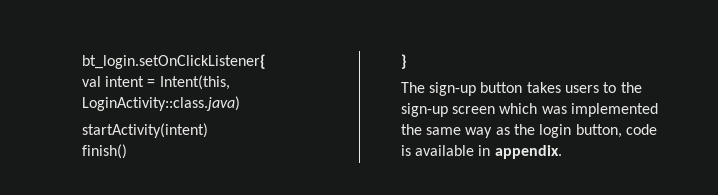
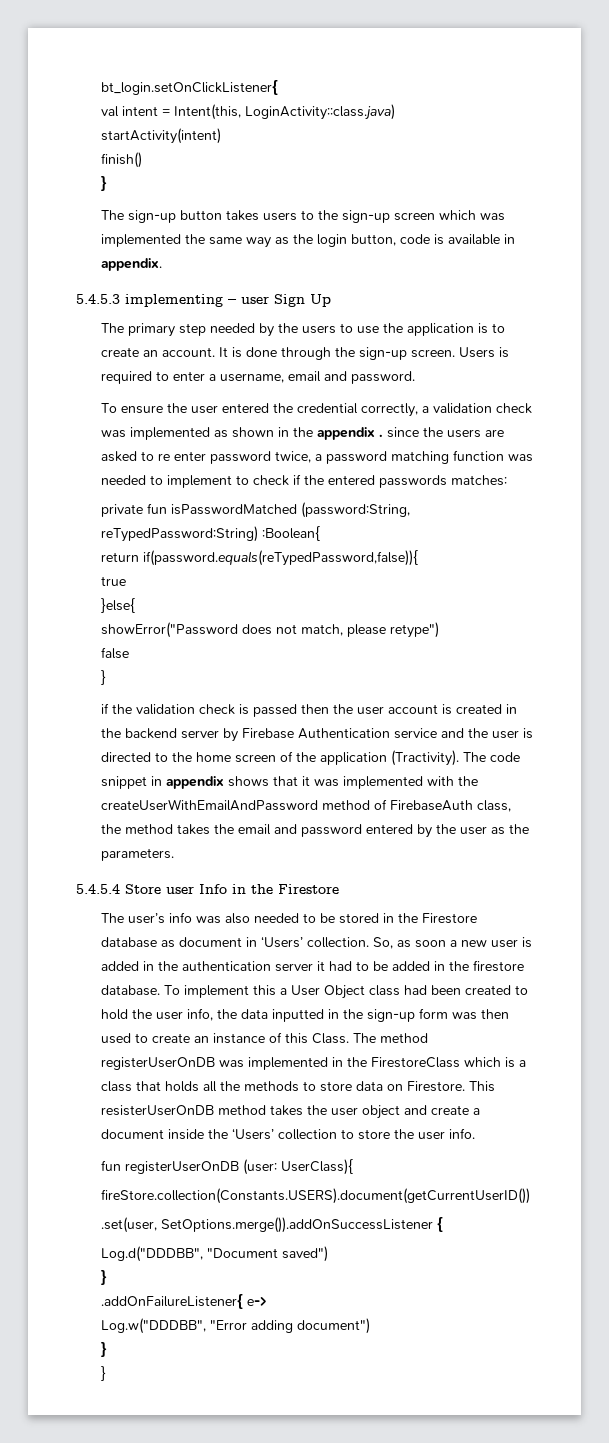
(562, 152) none -> [76,294,331,307] [100,323,505,337] [100,347,509,360] [100,371,415,384] [100,403,532,417] [100,427,504,440] [100,450,533,464] [100,474,507,488] [100,502,410,518] [100,526,320,542] [100,550,418,566] [100,576,126,586] [100,598,135,613] [100,622,439,638] [100,647,129,659] [100,670,106,685] [100,703,517,717] [100,728,533,742] [100,750,520,766] [100,776,478,789] [100,799,511,812] [100,824,529,838] [100,848,174,861] [76,884,339,894] [100,912,477,924] [100,936,532,949] [100,960,524,972] [100,985,528,999] [100,1008,509,1022] [100,1032,428,1044] [100,1057,526,1070] [100,1081,495,1092] [100,1105,480,1119] [100,1128,475,1140] [100,1159,353,1175] [100,1188,530,1204] [100,1217,443,1233] [100,1246,328,1262] [100,1270,107,1285] [100,1294,267,1309] [100,1318,370,1334] [100,1342,107,1357] [100,1366,106,1381] // 5.4.5.3 implementing – user Sign Up // The primary step needed by the users to use the application is to create an account. It is done through the sign-up screen. Users is required to enter a username, email and password. // To ensure the user entered the credential correctly, a validation check was implemented as shown in the appendix . since the users are asked to re enter password twice, a password matching function was needed to implement to check if the entered passwords matches: // private fun isPasswordMatched (password:String, reTypedPassword:String) :Boolean{ // return if(password.equals(reTypedPassword,false)){ // true // }else{ // showError("Password does not match, please retype") // false // } // if the validation check is passed then the user account is created in the backend server by Firebase Authentication service and the user is directed to the home screen of the application (Tractivity). The code snippet in appendix shows that it was implemented with the createUserWithEmailAndPassword method of FirebaseAuth class, the method takes the email and password entered by the user as the parameters. // 5.4.5.4 Store user Info in the Firestore // The user’s info was also needed to be stored in the Firestore database as document in ‘Users’ collection. So, as soon a new user is added in the authentication server it had to be added in the firestore database. To implement this a User Object class had been created to hold the user info, the data inputted in the sign-up form was then used to create an instance of this Class. The method registerUserOnDB was implemented in the FirestoreClass which is a class that holds all the methods to store data on Firestore. This resisterUserOnDB method takes the user object and create a document inside the ‘Users’ collection to store the user info. // fun registerUserOnDB (user: UserClass){ // fireStore.collection(Constants.USERS).document(getCurrentUserID()) // .set(user, SetOptions.merge()).addOnSuccessListener { // Log.d("DDDBB", "Document saved") // } // .addOnFailureListener{ e-> // Log.w("DDDBB", "Error adding document") // } // }

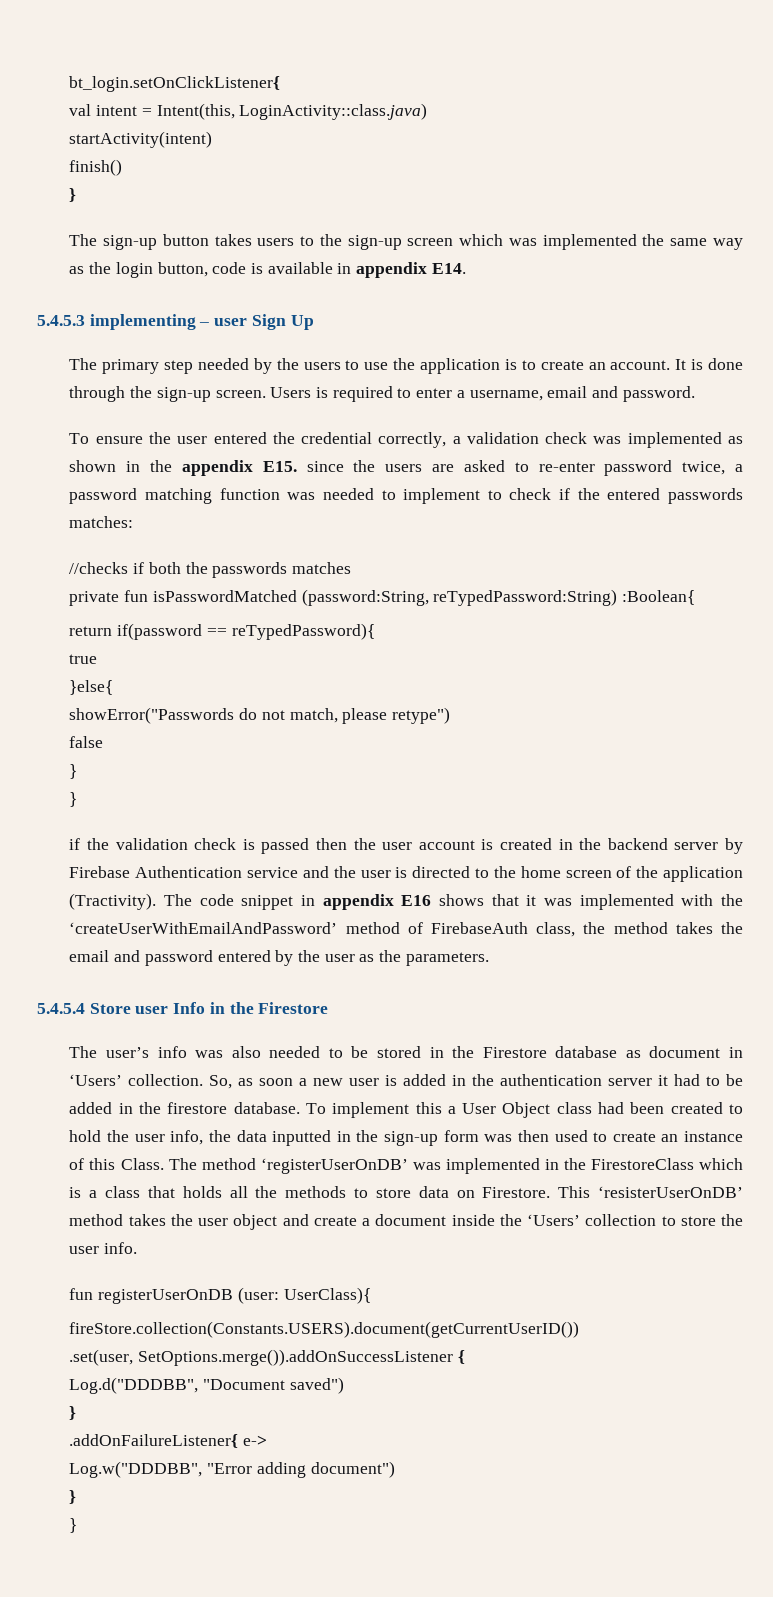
[100,258,162,271] appendix. -> [356,262,466,278] appendix E14.
[378,434,383,437] . -> [262,461,297,472] E15.
[157,451,206,461] re enter -> [538,462,595,472] re-enter
(507, 480) none -> [69,562,352,578] // //checks if both the passwords matches
[142,550,418,566] if(password.equals(reTypedPassword,false)){ -> [117,623,375,640] if(password == reTypedPassword){
[100,622,272,638] showError("Password does -> [69,707,258,724] showError("Passwords do
(106, 677) none -> [69,792,78,807] // }
(224, 782) none -> [401,895,432,906] E16
[100,799,318,811] createUserWithEmailAndPassword -> [69,922,338,934] ‘createUserWithEmailAndPassword’
[100,1057,215,1070] registerUserOnDB -> [260,1158,408,1174] ‘registerUserOnDB’
[100,1105,214,1116] resisterUserOnDB -> [598,1186,744,1198] ‘resisterUserOnDB’

